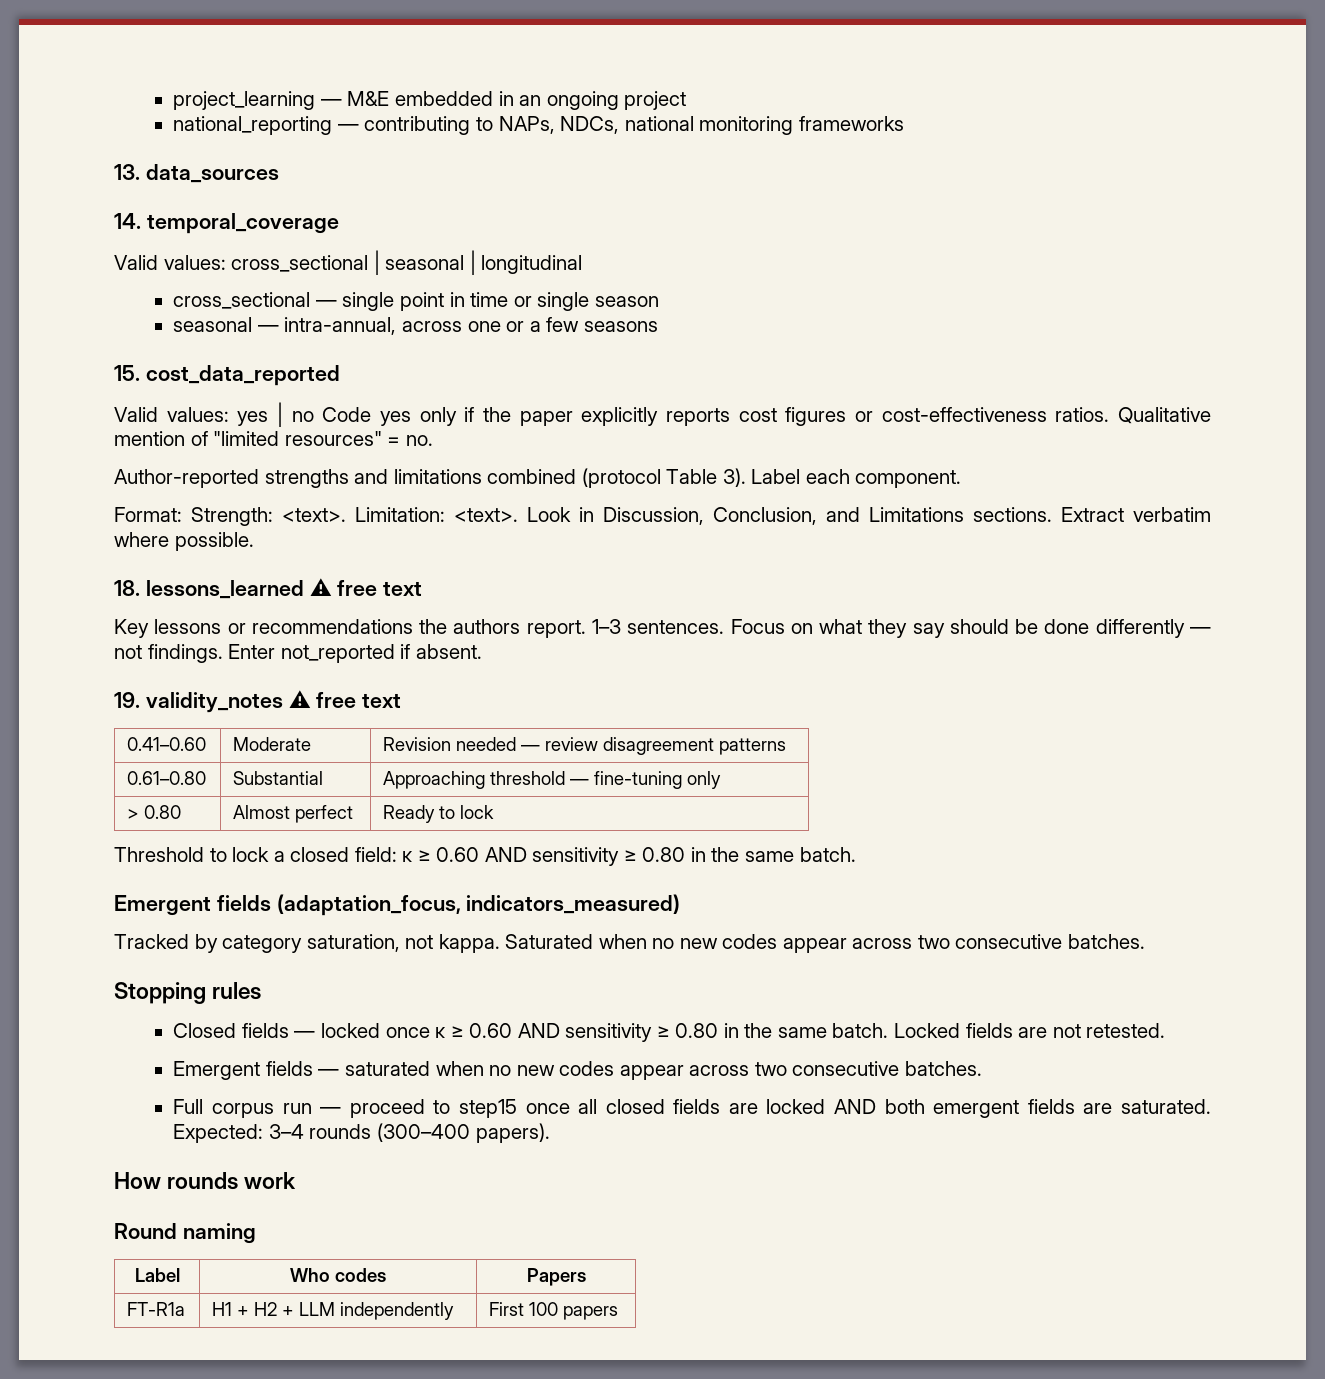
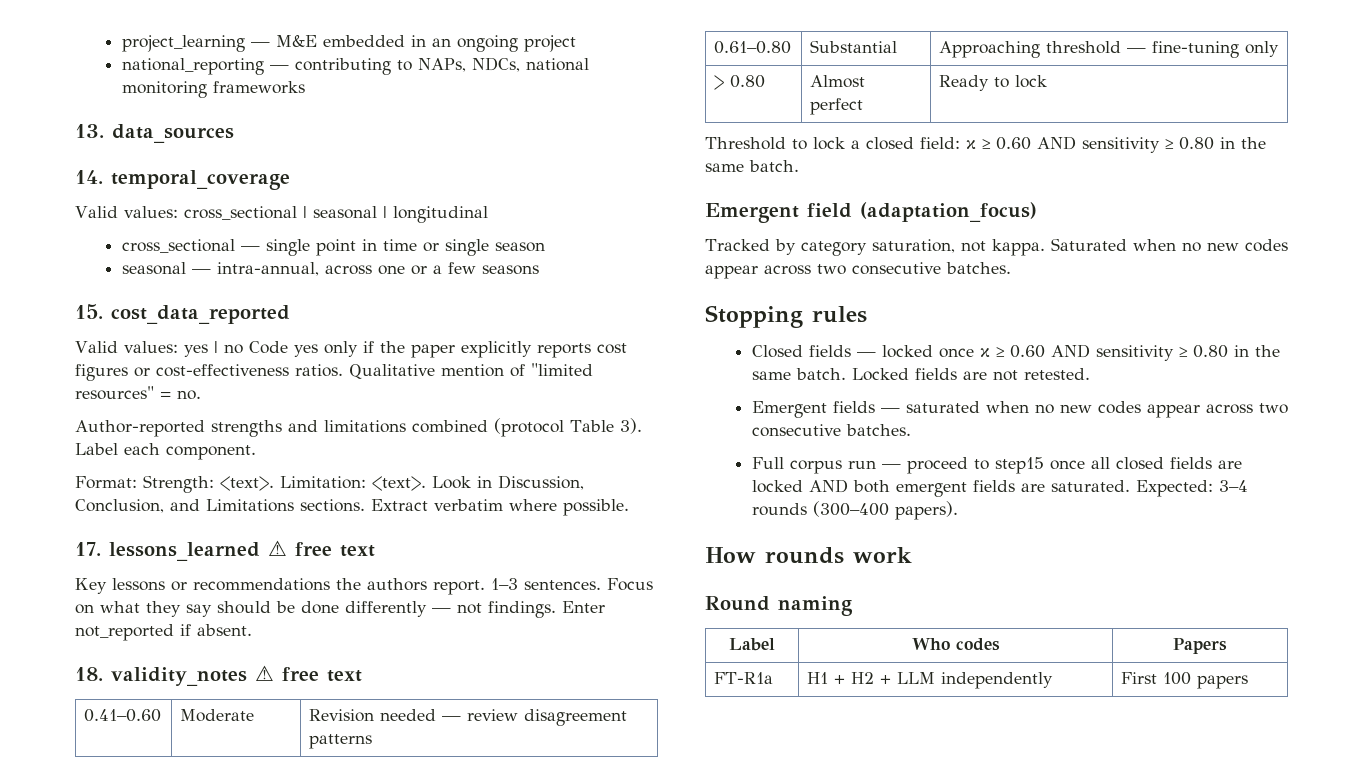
[114,580,140,596] 18. -> [75,542,101,556] 17.
[114,692,140,708] 19. -> [75,667,103,681] 18.
[216,894,681,916] fields (adaptation_focus, indicators_measured) -> [807,202,1037,222] field (adaptation_focus)

